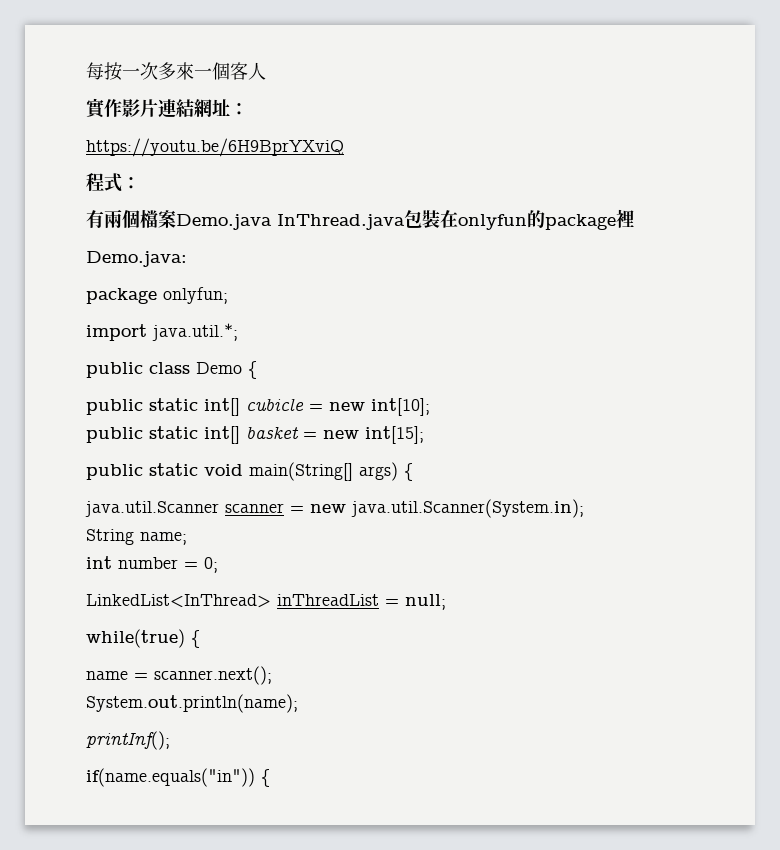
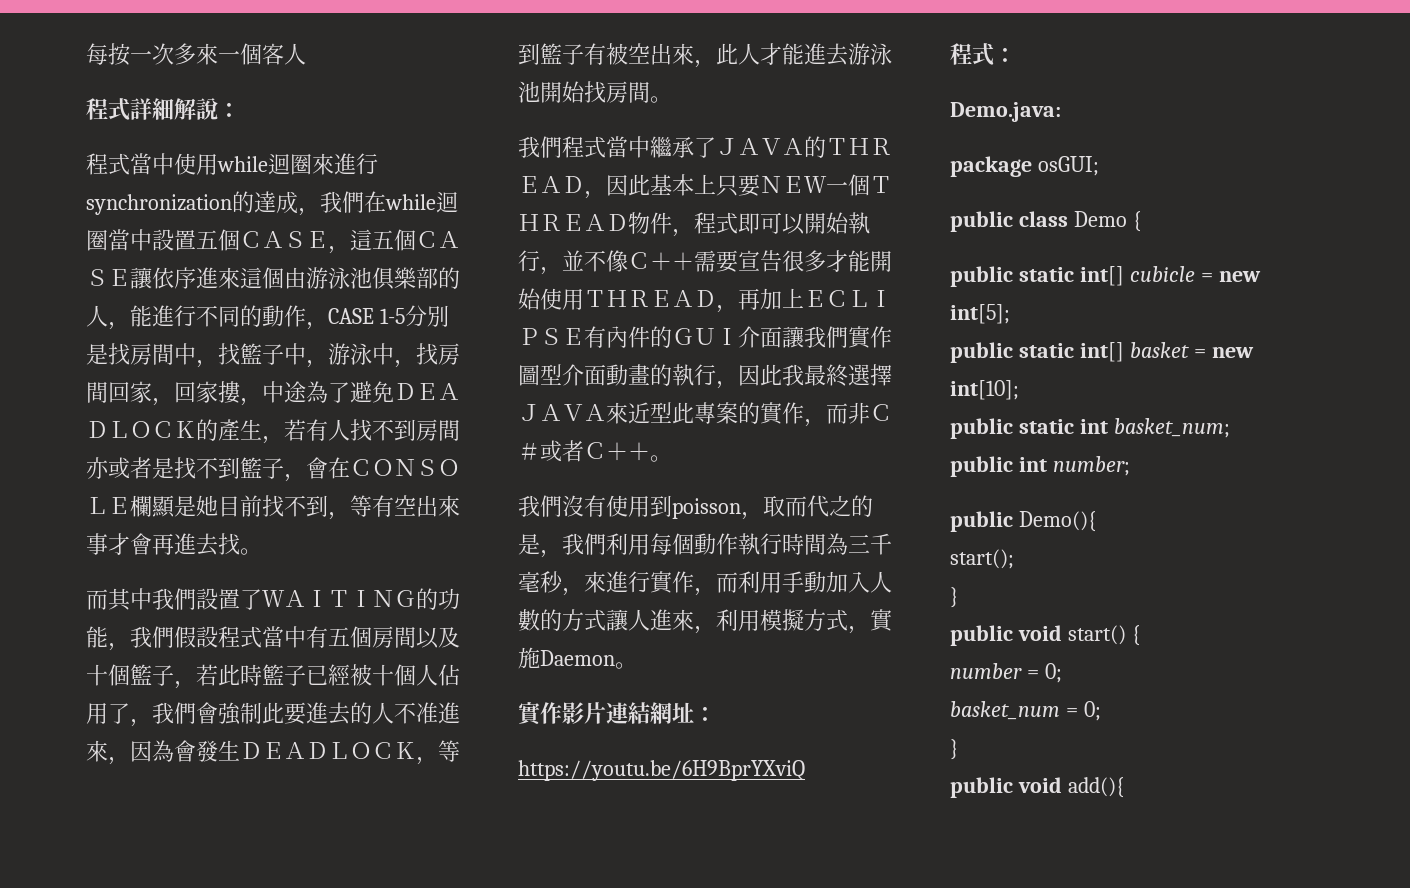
(266, 71) none -> [86,98,240,121] [86,153,378,175] [86,191,458,216] [86,229,460,254] [86,267,460,290] [86,305,449,330] [86,343,460,368] [86,381,460,406] [86,419,460,444] [86,457,460,482] [86,495,460,520] [86,533,262,556] [86,588,460,611] [86,626,460,651] [86,664,460,689] [86,702,460,727] [86,740,460,765] [518,43,892,68] [518,81,672,103] [518,136,892,158] [518,174,892,199] [518,212,870,237] [518,250,892,275] [518,288,892,313] [518,326,892,349] [518,364,892,389] [518,402,892,427] [518,440,672,462] [518,495,873,520] [518,533,892,558] [518,571,892,596] [518,609,894,634] [518,647,637,669] // 程式詳細解說： // 程式當中使用while迴圈來進行synchronization的達成，我們在while迴圈當中設置五個ＣＡＳＥ，這五個ＣＡＳＥ讓依序進來這個由游泳池俱樂部的人，能進行不同的動作，CASE 1-5分別是找房間中，找籃子中，游泳中，找房間回家，回家摟，中途為了避免ＤＥＡＤＬＯＣＫ的產生，若有人找不到房間亦或者是找不到籃子，會在ＣＯＮＳＯＬＥ欄顯是她目前找不到，等有空出來事才會再進去找。 // 而其中我們設置了ＷＡＩＴＩＮＧ的功能，我們假設程式當中有五個房間以及十個籃子，若此時籃子已經被十個人佔用了，我們會強制此要進去的人不准進來，因為會發生ＤＥＡＤＬＯＣＫ，等到籃子有被空出來，此人才能進去游泳池開始找房間。 // 我們程式當中繼承了ＪＡＶＡ的ＴＨＲＥＡＤ，因此基本上只要ＮＥＷ一個ＴＨＲＥＡＤ物件，程式即可以開始執行，並不像Ｃ＋＋需要宣告很多才能開始使用ＴＨＲＥＡＤ，再加上ＥＣＬＩＰＳＥ有內件的ＧＵＩ介面讓我們實作圖型介面動畫的執行，因此我最終選擇ＪＡＶＡ來近型此專案的實作，而非Ｃ＃或者Ｃ＋＋。 // 我們沒有使用到poisson，取而代之的是，我們利用每個動作執行時間為三千毫秒，來進行實作，而利用手動加入人數的方式讓人進來，利用模擬方式，實施Daemon。
[86,209,634,230] // 有兩個檔案Demo.java InThread.java包裝在onlyfun的package裡 -> (1016, 55) none
[163,287,228,304] [86,323,238,341] onlyfun; // import java.util.*; -> [1037,156,1099,176] osGUI;
[371,398,430,416] int[10]; -> [950,304,1010,324] int[5];
[365,426,424,444] [86,462,413,481] [85,499,584,518] [86,529,187,545] [86,556,218,573] [86,594,446,610] [86,629,200,648] [86,666,272,685] [86,694,298,713] [86,731,170,750] [86,768,270,787] int[15]; // public static void main(String[] args) { // java.util.Scanner scanner = new java.util.Scanner(System.in); // String name; // int number = 0; // LinkedList<InThread> inThreadList = null; // while(true) { // name = scanner.next(); // System.out.println(name); // printInf(); // if(name.equals("in")) { -> [950,380,1019,400] [950,418,1230,439] [950,456,1130,477] [950,511,1097,532] [950,549,1014,569] [950,587,959,608] [950,625,1141,646] [950,663,1062,683] [950,701,1101,721] [950,739,959,760] [950,777,1125,798] int[10]; // public static int basket_num; // public int number; // public Demo(){ // start(); // } // public void start() { // number = 0; // basket_num = 0; // } // public void add(){

